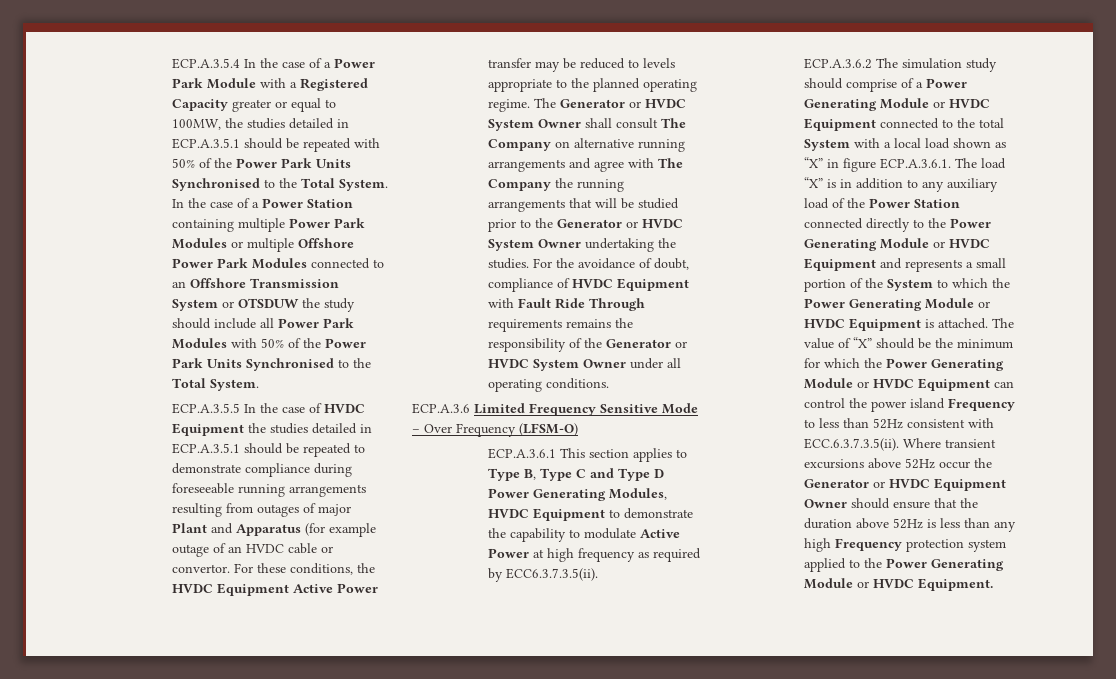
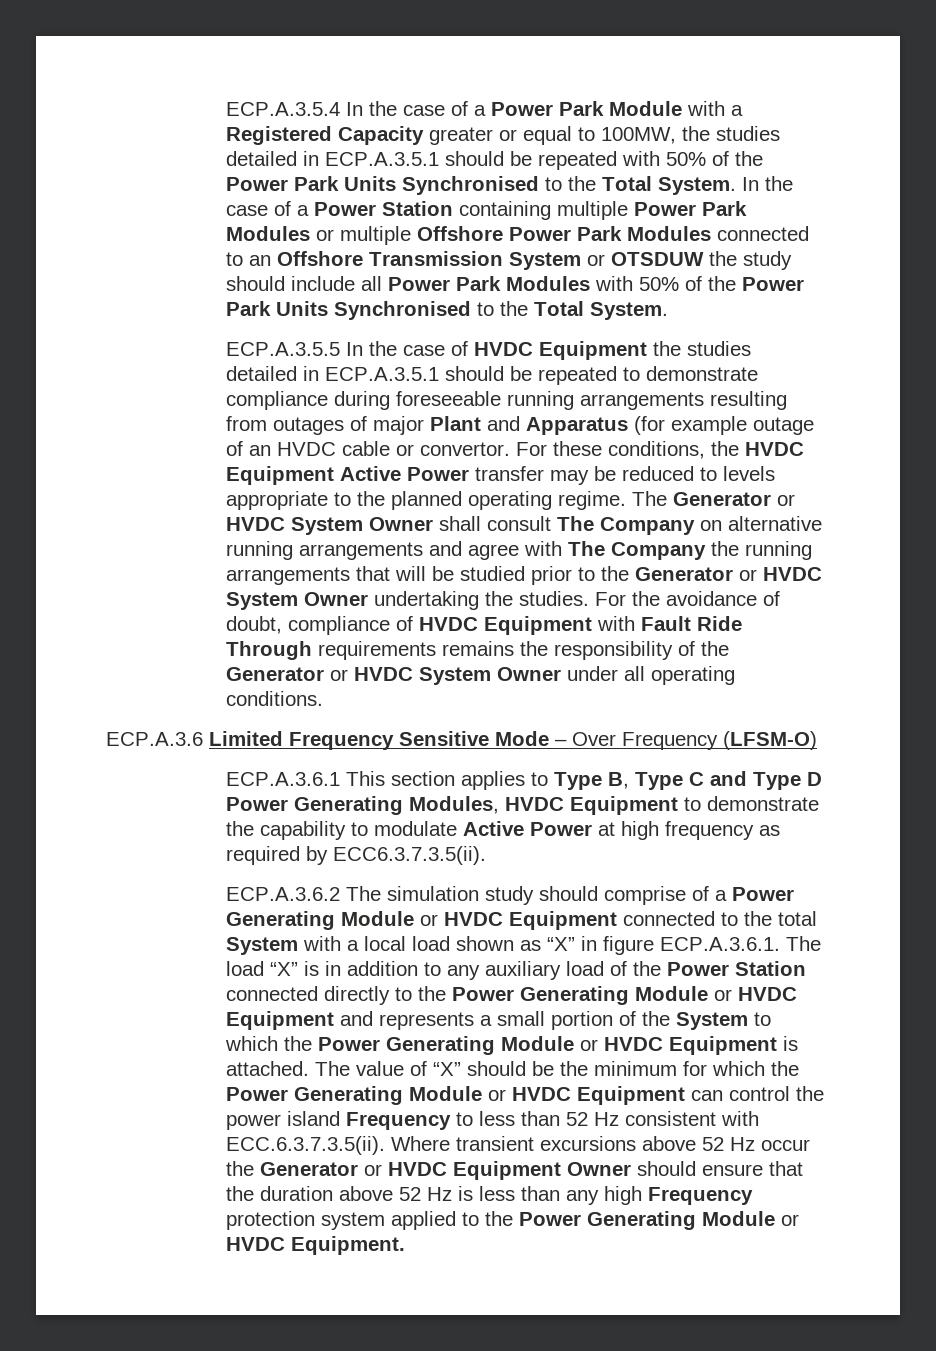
[872,418,903,429] 52Hz -> [566,1112,620,1126] 52 Hz
[904,458,935,469] 52Hz -> [702,1137,756,1151] 52 Hz
[892,518,923,529] 52Hz -> [399,1187,453,1201] 52 Hz

